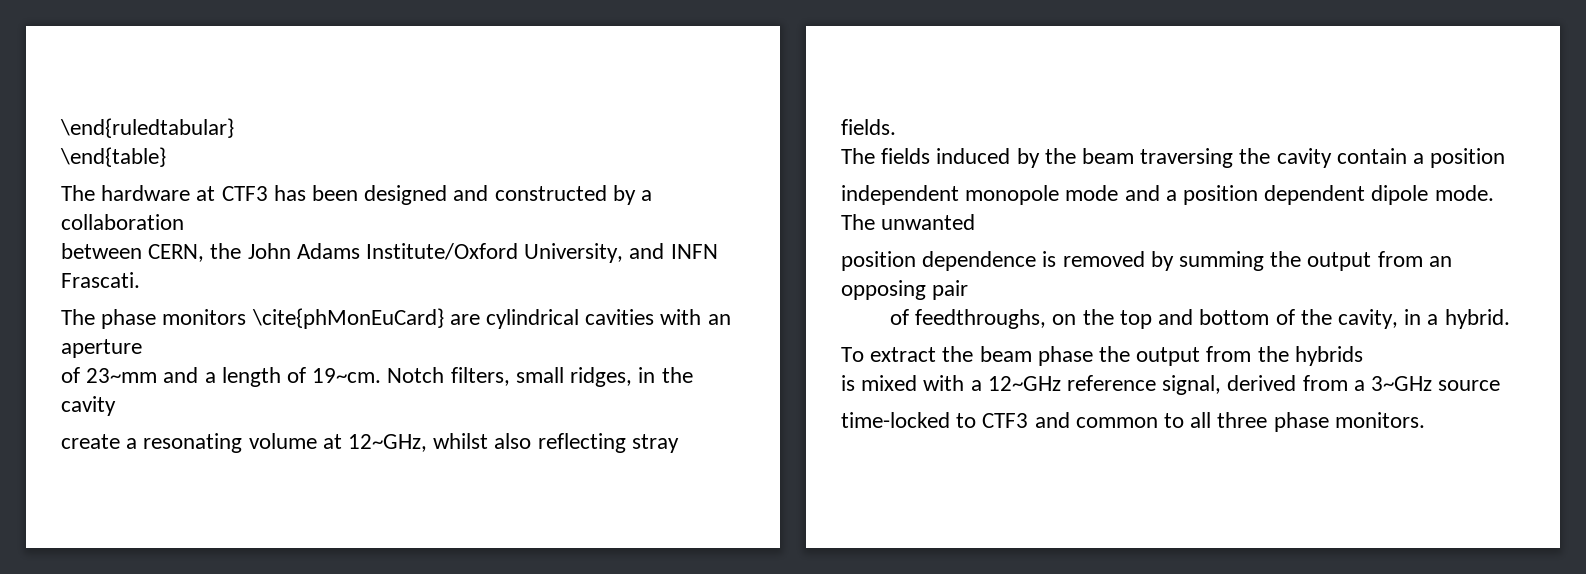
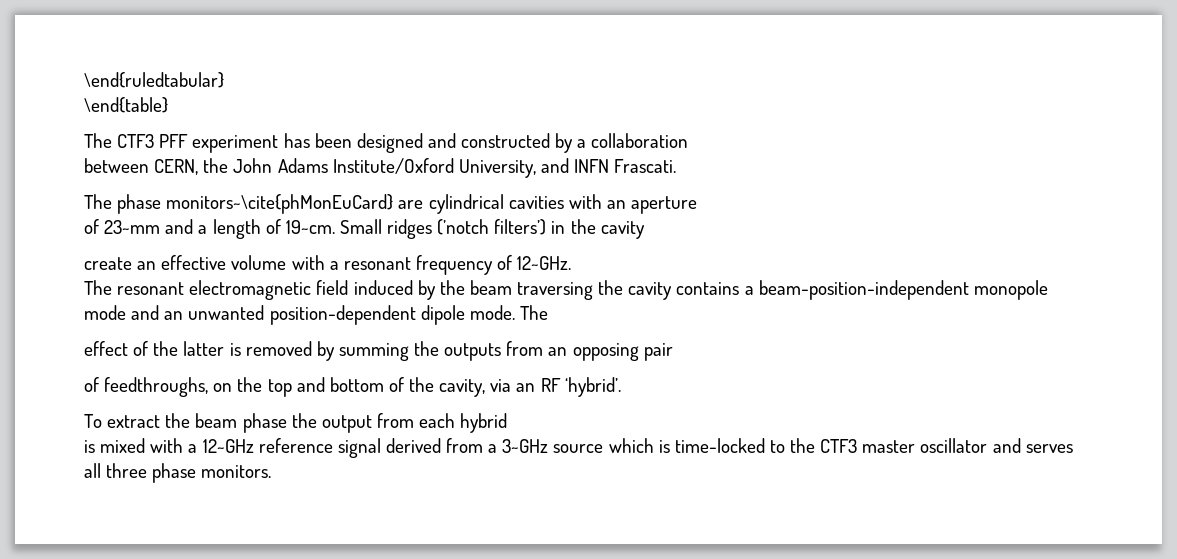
[101,185,268,201] hardware at CTF3 -> [117,134,279,153] CTF3 PFF experiment
[162,308,444,329] monitors \cite{phMonEuCard} -> [166,194,394,214] monitors~\cite{phMonEuCard}
[387,367,633,387] Notch filters, small ridges, -> [339,219,547,239] Small ridges (’notch filters’)
[126,433,679,453] [841,119,896,135] [841,148,931,164] a resonating volume at 12~GHz, whilst also reflecting stray fields. // The fields -> [137,255,572,275] [84,280,349,300] an effective volume with a resonant frequency of 12~GHz. // The resonant electromagnetic field
[1336,148,1506,168] [841,185,1366,205] contain a position // independent monopole mode and a position dependent -> [676,280,1048,300] [84,305,416,325] contains a beam-position-independent monopole mode and an unwanted position-dependent
[881,214,976,230] [841,251,1037,271] unwanted // position dependence -> [84,341,225,356] // effect of the latter
[1307,252,1372,271] output -> [444,343,502,361] outputs
[1404,309,1510,329] in a hybrid. -> [490,377,621,397] via an RF ‘hybrid’.
[1257,346,1363,366] the hybrids -> [419,413,508,433] each hybrid
[1162,375,1222,395] signal, -> [337,438,381,458] signal
[841,412,1185,428] // time-locked to CTF3 and common to -> [608,438,1073,453] which is time-locked to the CTF3 master oscillator and serves

